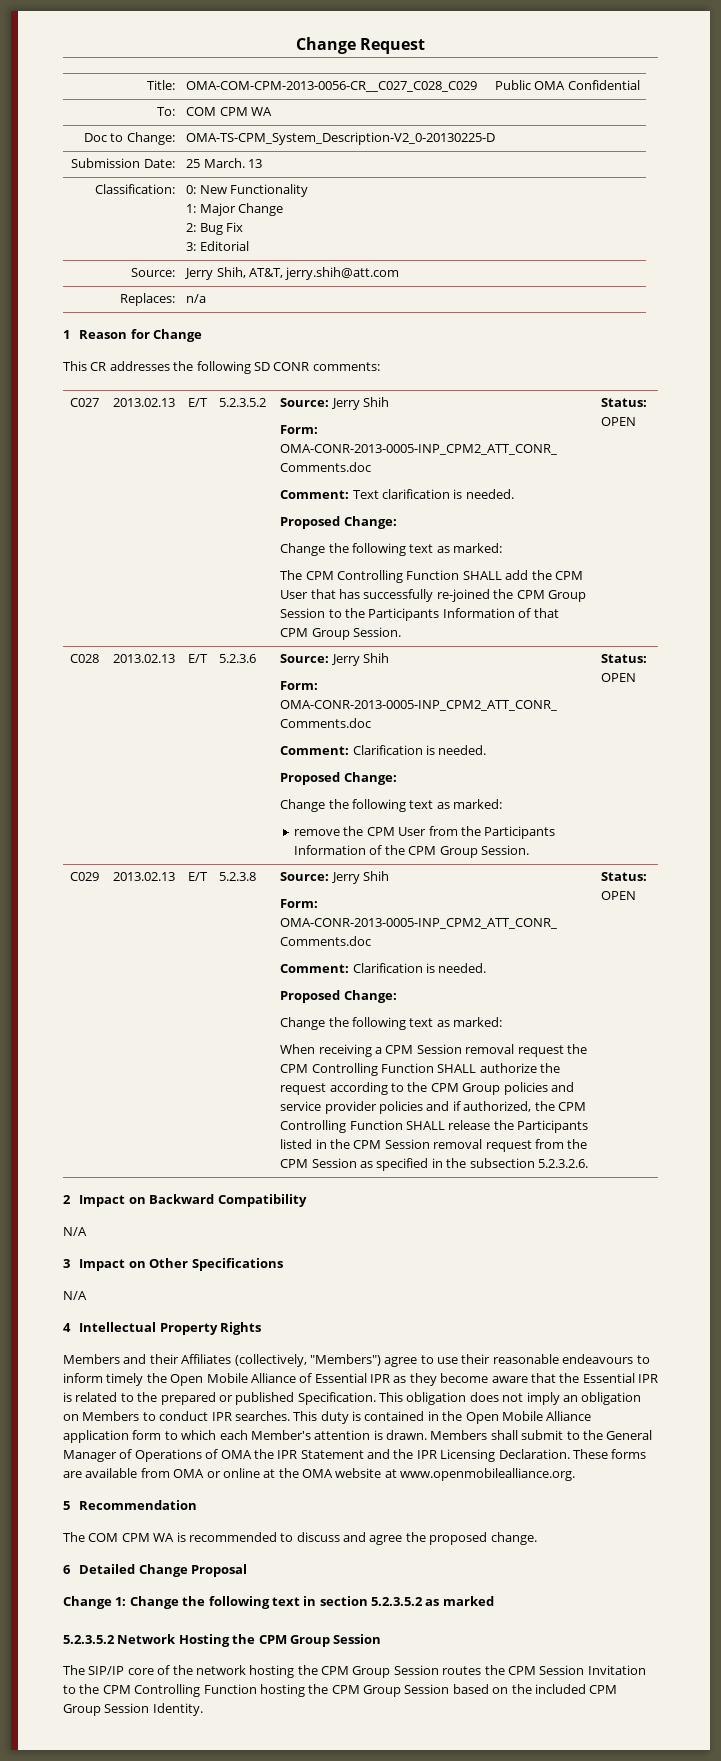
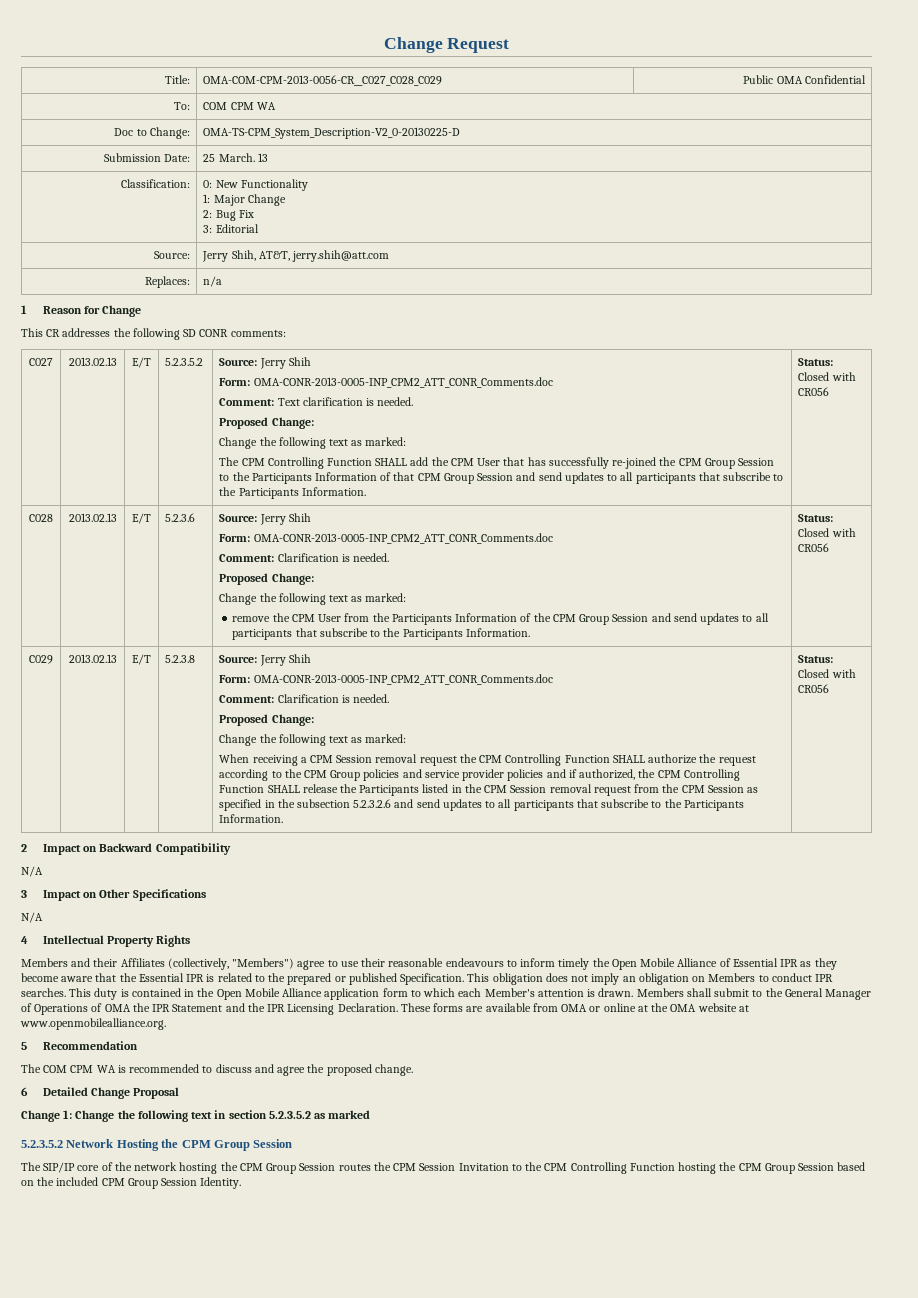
[353,627,402,637] [601,398,648,407] [601,417,637,426] Session. | Status: OPEN -> [477,472,784,484] [219,487,366,499] [798,358,834,366] [798,372,856,381] [798,387,830,396] Session and send updates to all participants that subscribe to the Participants Information. | Status: Closed with CR056
[480,845,529,855] [601,654,648,663] [601,673,637,682] Session. | Status: OPEN -> [612,613,769,625] [232,628,530,640] [798,514,834,522] [798,528,856,537] [798,543,830,552] Session and send updates to all participants that subscribe to the Participants Information. | Status: Closed with CR056
[537,1159,588,1168] [601,872,648,881] [601,891,637,900] 5.2.3.2.6. | Status: OPEN -> [353,799,744,811] [219,814,284,823] [798,655,834,663] [798,669,856,678] [798,684,830,693] 5.2.3.2.6 and send updates to all participants that subscribe to the Participants Information. | Status: Closed with CR056

